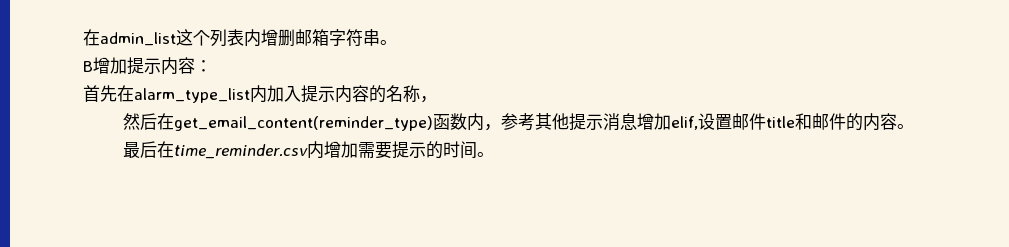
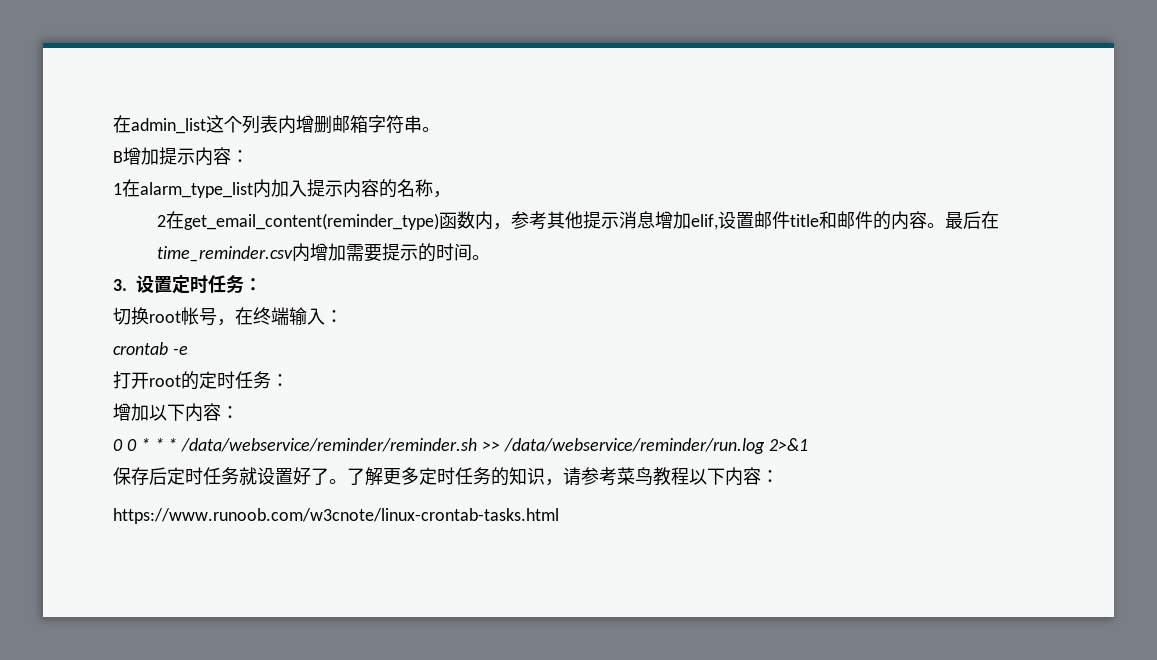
[83,85,117,102] 首先 -> [113,183,122,195] 1
[123,113,158,130] 然后 -> [157,215,167,227] 2
(495, 154) none -> [113,275,262,294] [113,307,343,326] [113,342,188,355] [113,371,289,390] [113,403,239,422] [113,438,808,454] [113,467,779,486] [113,508,559,524] // 3.设置定时任务： // 切换root帐号，在终端输入： // crontab -e // 打开root的定时任务： // 增加以下内容： // 0 0 * * * /data/webservice/reminder/reminder.sh >> /data/webservice/reminder/run.log 2>&1 // 保存后定时任务就设置好了。了解更多定时任务的知识，请参考菜鸟教程以下内容： // https://www.runoob.com/w3cnote/linux-crontab-tasks.html

